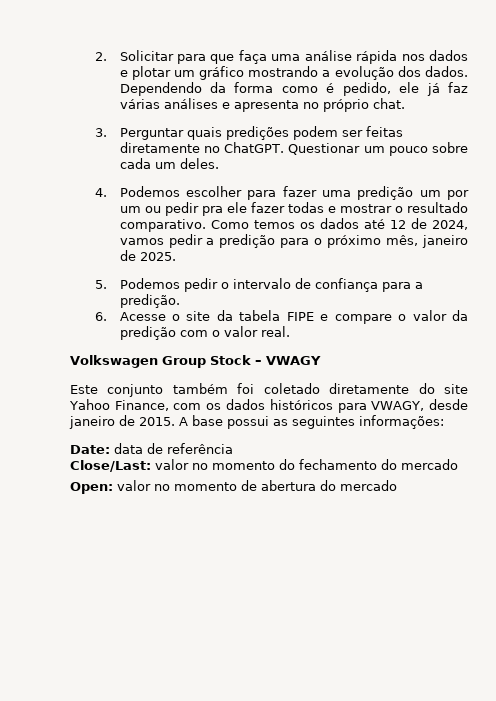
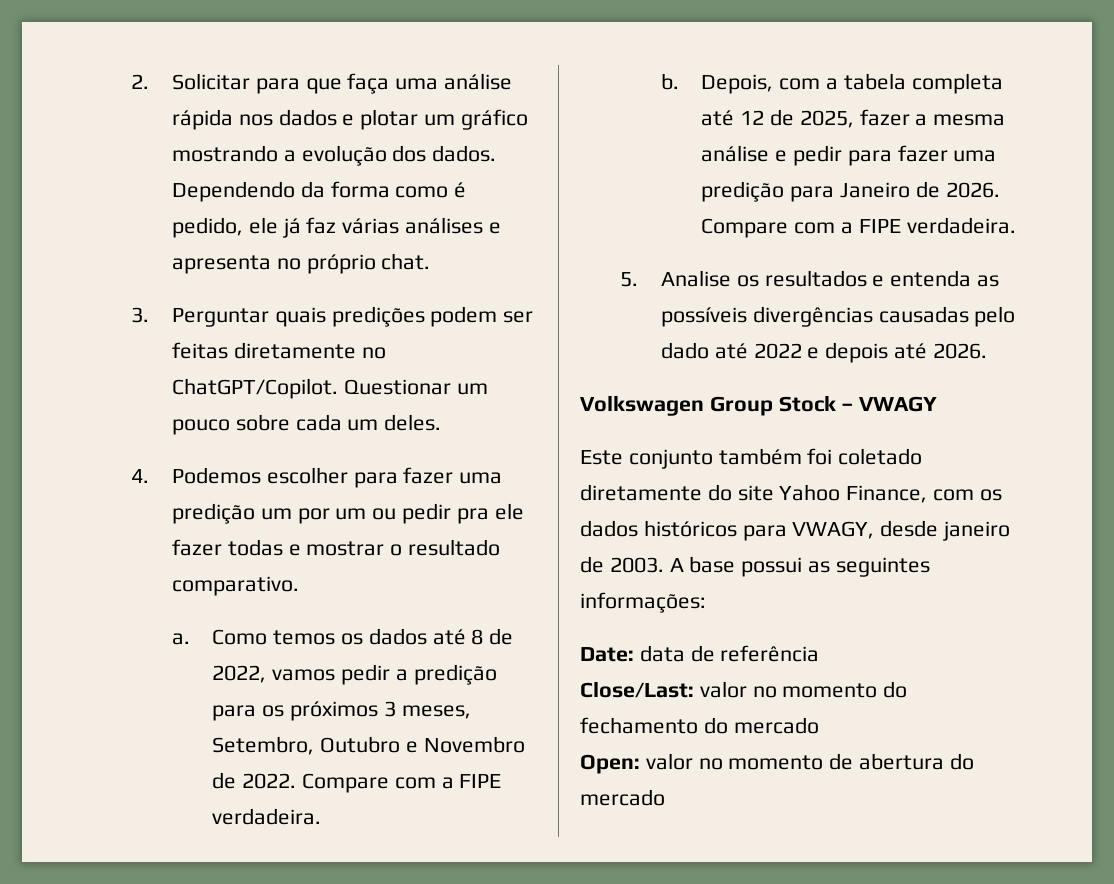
[224,142,285,153] ChatGPT. -> [171,378,338,399] ChatGPT/Copilot.
(206, 225) none -> [171,633,190,645] // a.
[389,218,468,230] 12 de 2024, -> [471,628,514,645] [212,665,267,683] 8 de 2022,
[314,235,468,248] [119,250,176,261] [94,278,423,292] [119,294,180,308] [94,310,469,324] [119,326,290,340] o próximo mês, janeiro de 2025. // 5. Podemos pedir o intervalo de confiança para a predição. // 6. Acesse o site da tabela FIPE e compare o valor da predição com o valor real. -> [262,701,471,721] [212,736,525,755] [212,772,502,793] [212,808,322,825] [660,73,1003,94] [701,109,1006,128] [701,145,997,166] [701,181,1000,202] [701,217,1016,238] [620,270,1000,287] [660,306,1016,327] [660,342,987,363] os próximos 3 meses, Setembro, Outubro e Novembro de 2022. Compare com a FIPE verdadeira. // b. Depois, com a tabela completa até 12 de 2025, fazer a mesma análise e pedir para fazer uma predição para Janeiro de 2026. Compare com a FIPE verdadeira. // 5. Analise os resultados e entenda as possíveis divergências causadas pelo dado até 2022 e depois até 2026.
[139,417,175,426] 2015. -> [609,557,664,573] 2003.

